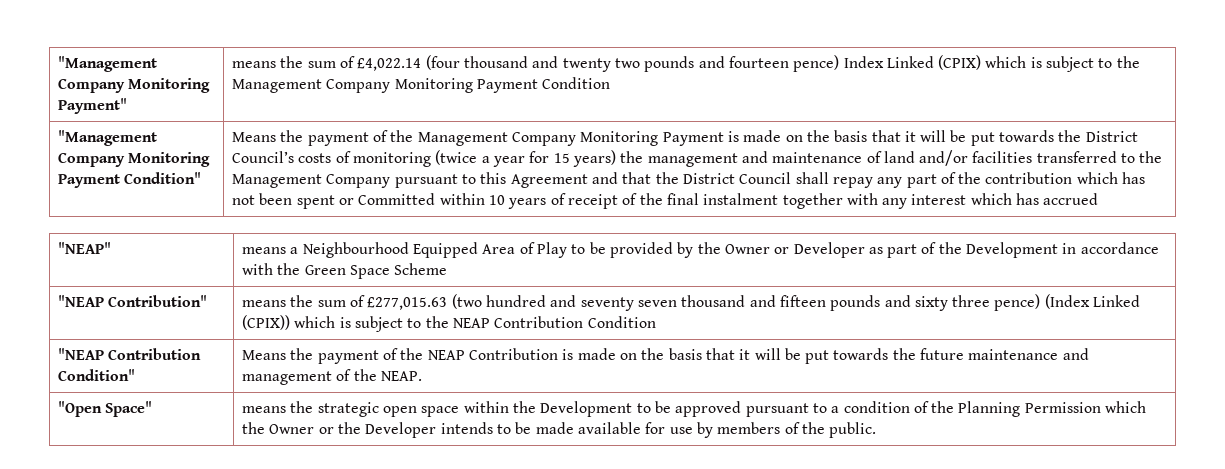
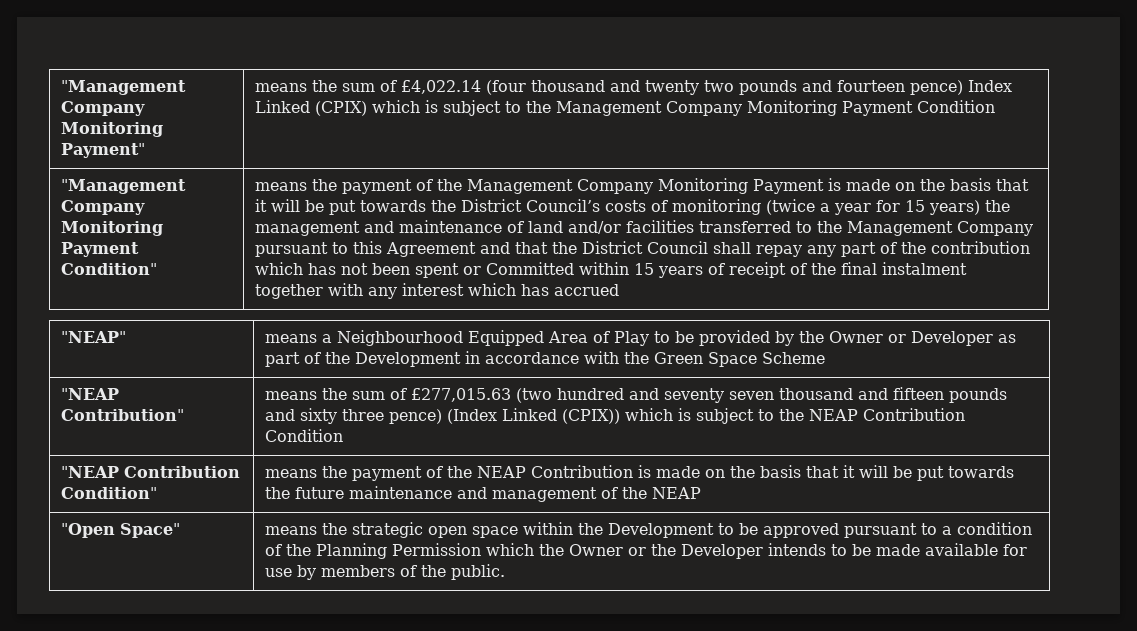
[232,132,277,142] Means -> [255,182,308,191] means
[488,195,505,205] 10 -> [634,263,655,275] 15
[242,350,287,360] Means -> [265,469,318,478] means
[380,371,422,381] NEAP. -> [652,487,702,499] NEAP

